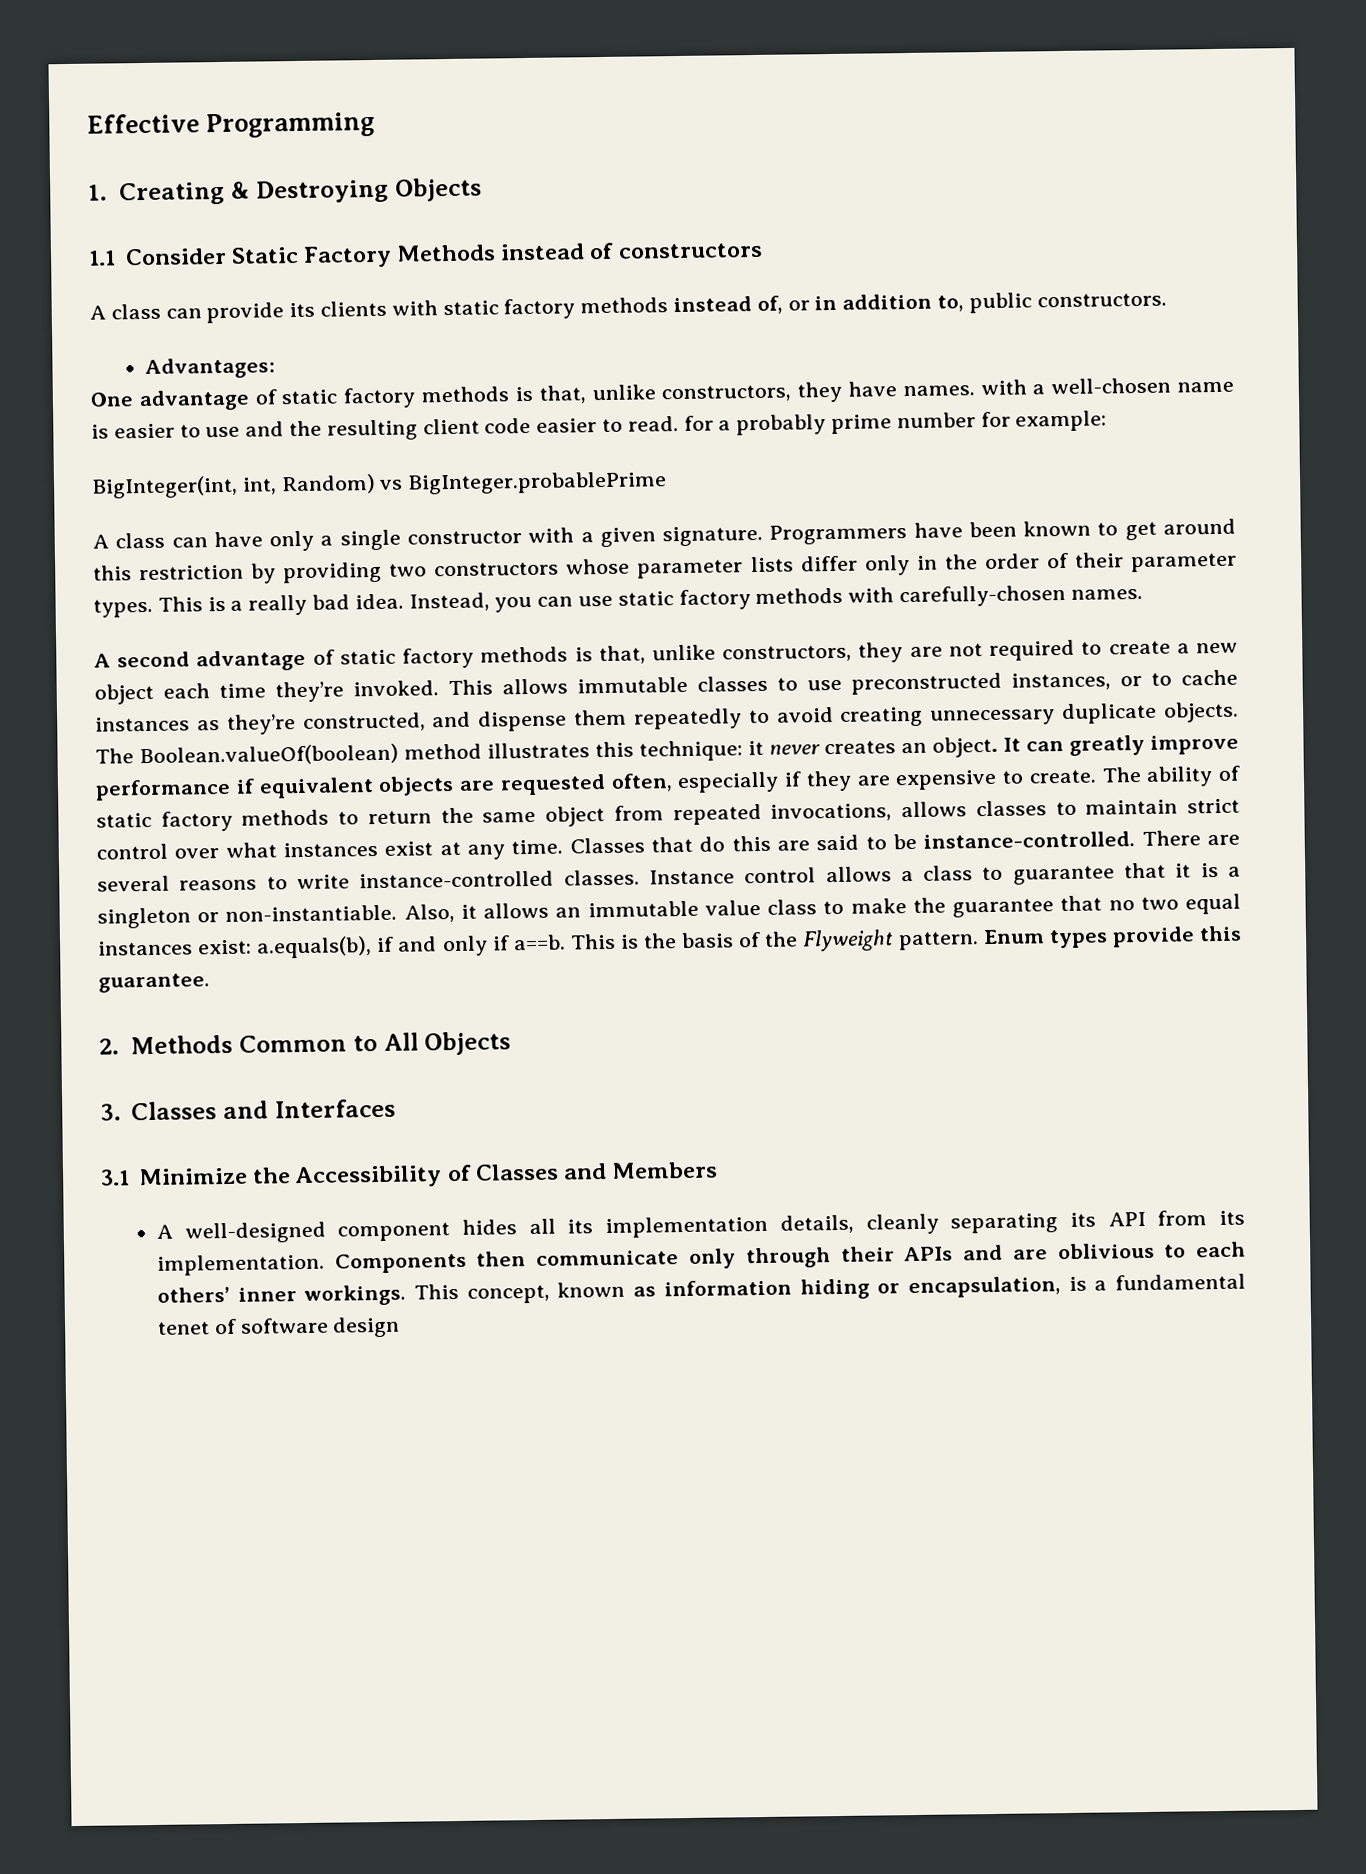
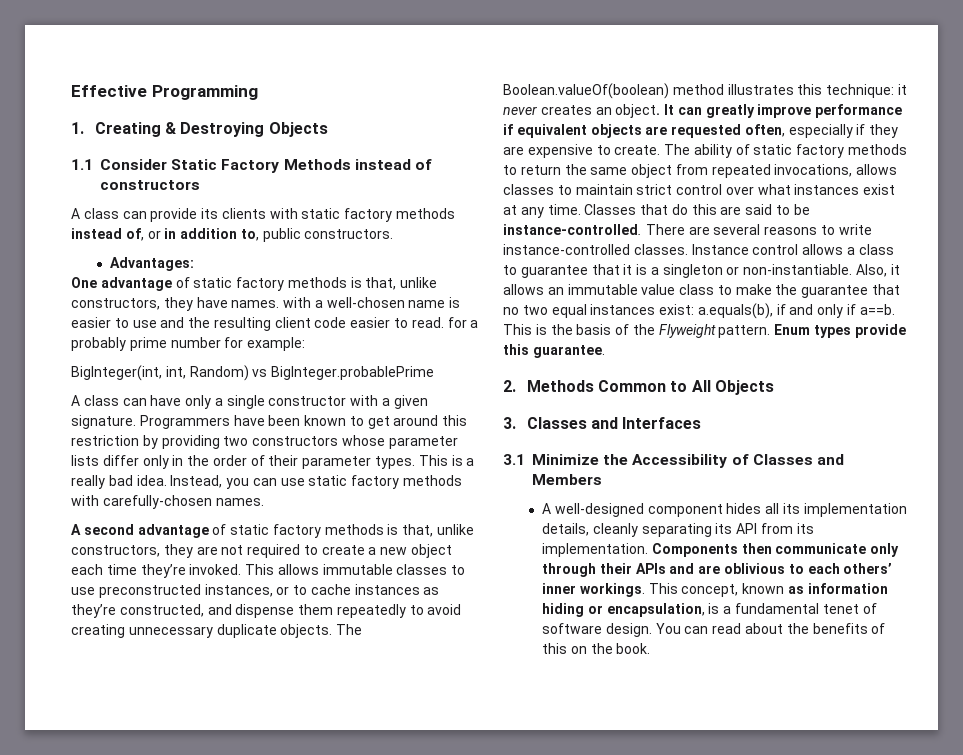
[332,1316,401,1338] design -> [605,623,886,637] [542,643,651,654] design. You can read about the benefits of this on the book.

